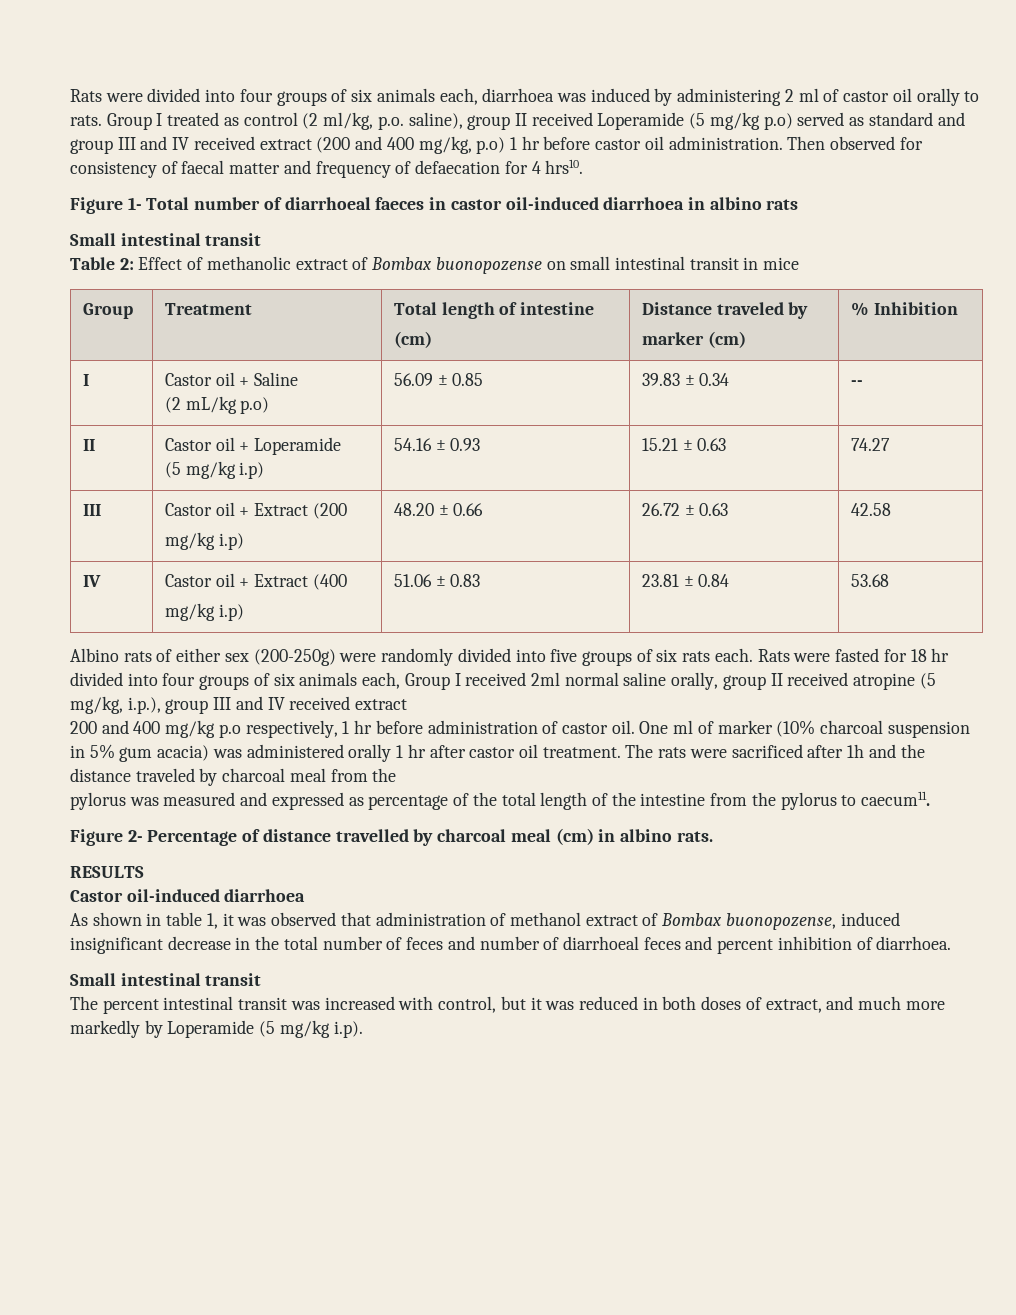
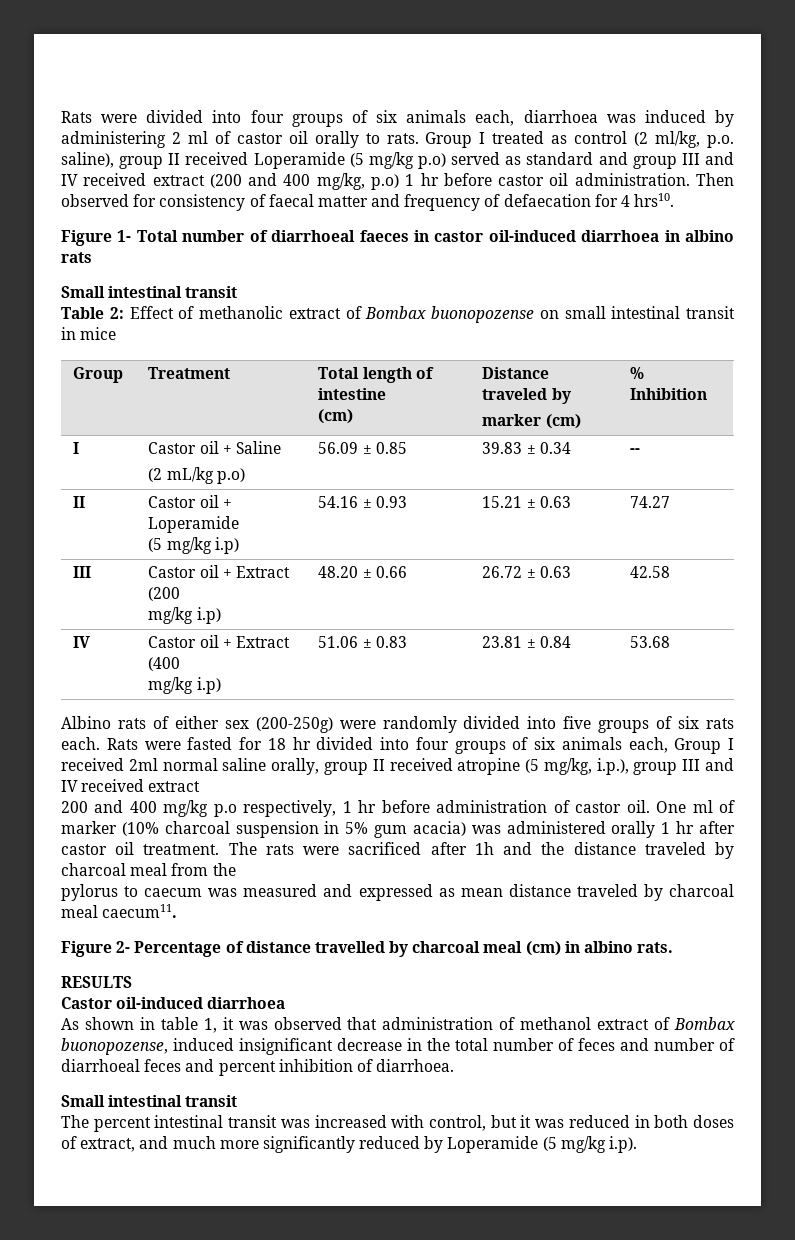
(126, 801) none -> [124,886,203,897] to caecum
[368,792,857,810] percentage of the total length of the intestine from the pylorus to -> [460,884,734,901] [61,905,98,918] mean distance traveled by charcoal meal
[70,1020,140,1038] markedly -> [262,1136,421,1153] significantly reduced

